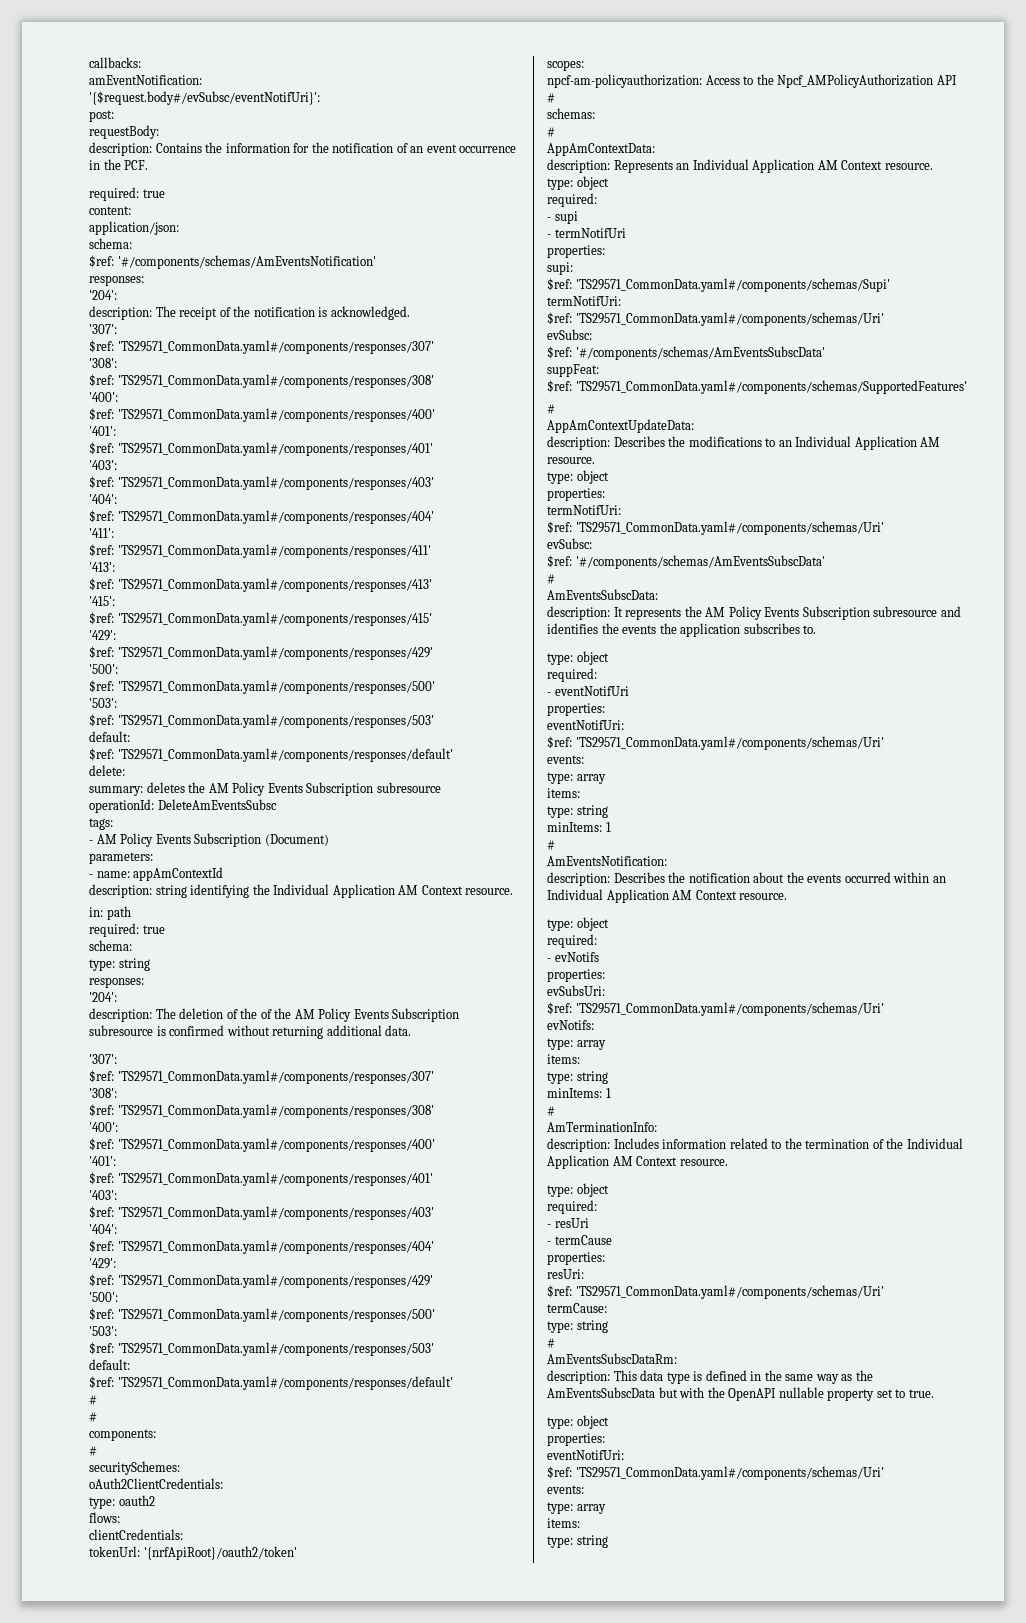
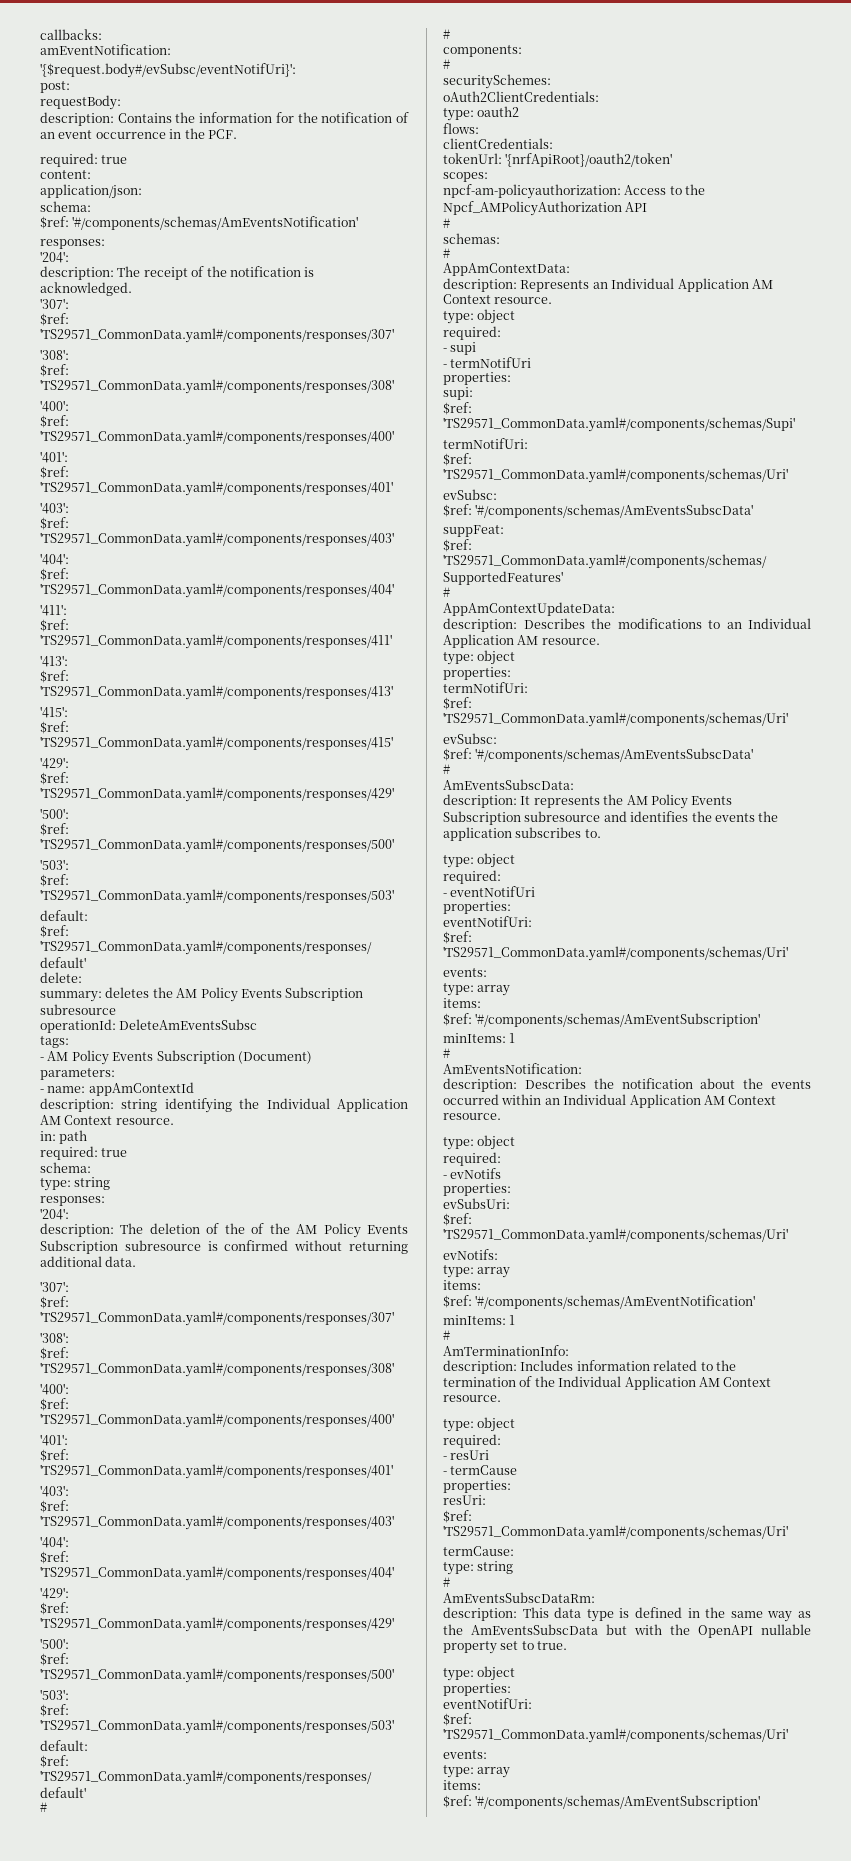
[547,805,608,818] type: string -> [443,1013,761,1027] $ref: '#/components/schemas/AmEventSubscription'
[547,1071,608,1084] type: string -> [443,1295,756,1309] $ref: '#/components/schemas/AmEventNotification'
[547,1535,608,1548] type: string -> [443,1795,761,1809] $ref: '#/components/schemas/AmEventSubscription'

